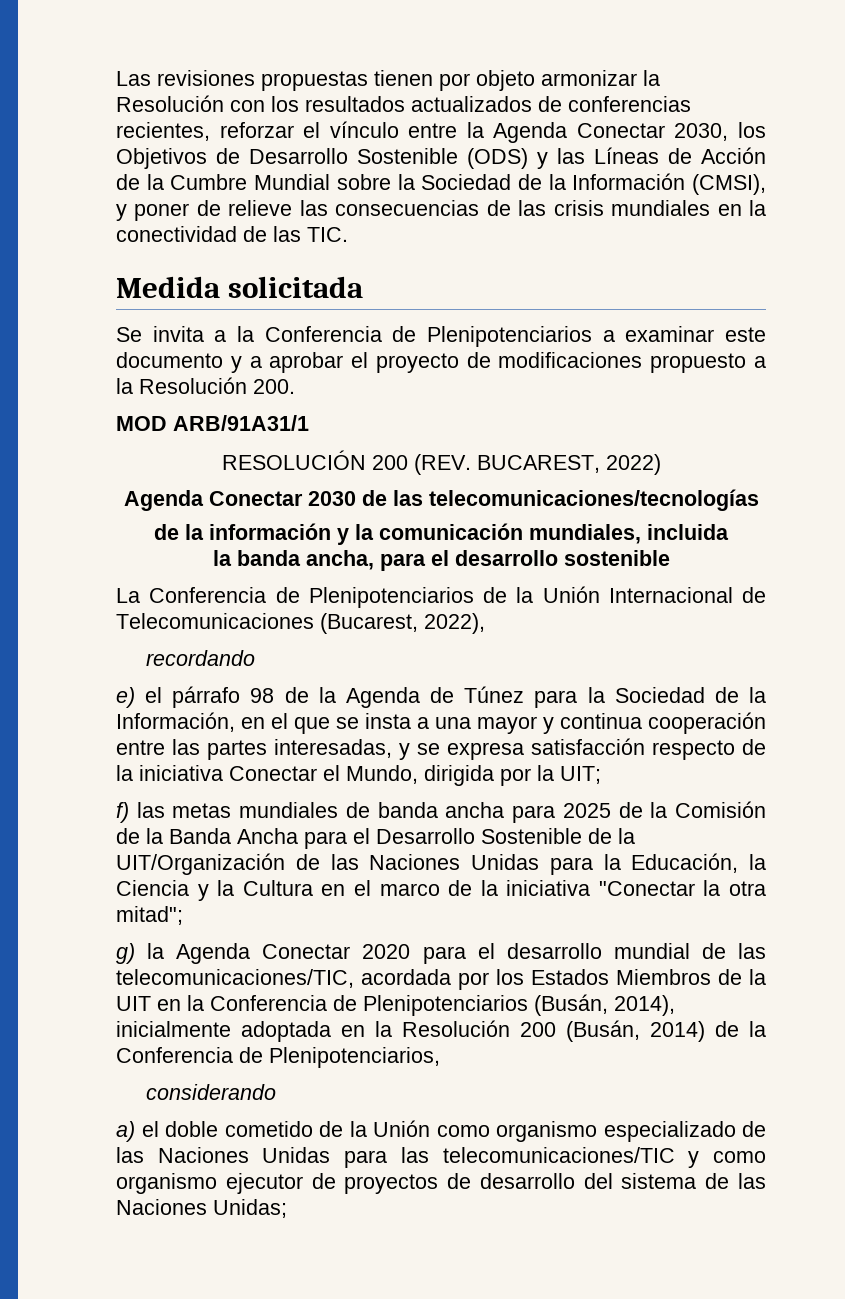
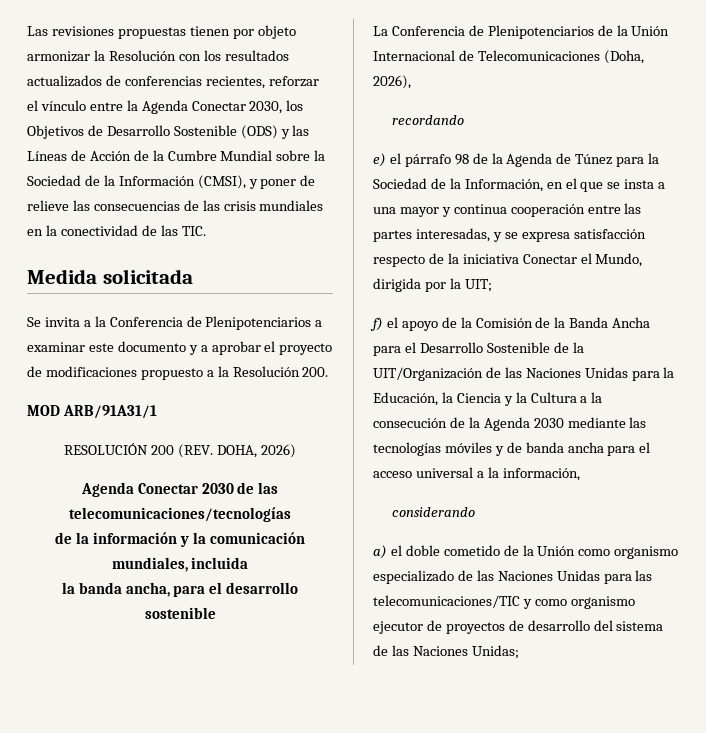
[476,454,661,475] BUCAREST, 2022) -> [216,444,296,458] DOHA, 2026)
[320,613,485,634] (Bucarest, 2022), -> [603,50,644,64] [373,75,411,89] (Doha, 2026),
[136,802,611,823] las metas mundiales de banda ancha para 2025 -> [386,317,438,331] el apoyo
[321,880,766,896] [116,906,183,925] [116,943,767,964] [116,969,766,990] [116,994,675,1016] [116,1020,766,1042] [116,1047,440,1068] en el marco de la iniciativa "Conectar la otra mitad"; // g) la Agenda Conectar 2020 para el desarrollo mundial de las telecomunicaciones/TIC, acordada por los Estados Miembros de la UIT en la Conferencia de Plenipotenciarios (Busán, 2014), inicialmente adoptada en la Resolución 200 (Busán, 2014) de la Conferencia de Plenipotenciarios, -> [580,392,603,403] [373,417,647,431] [373,442,651,456] [373,467,580,481] a la consecución de la Agenda 2030 mediante las tecnologías móviles y de banda ancha para el acceso universal a la información,

